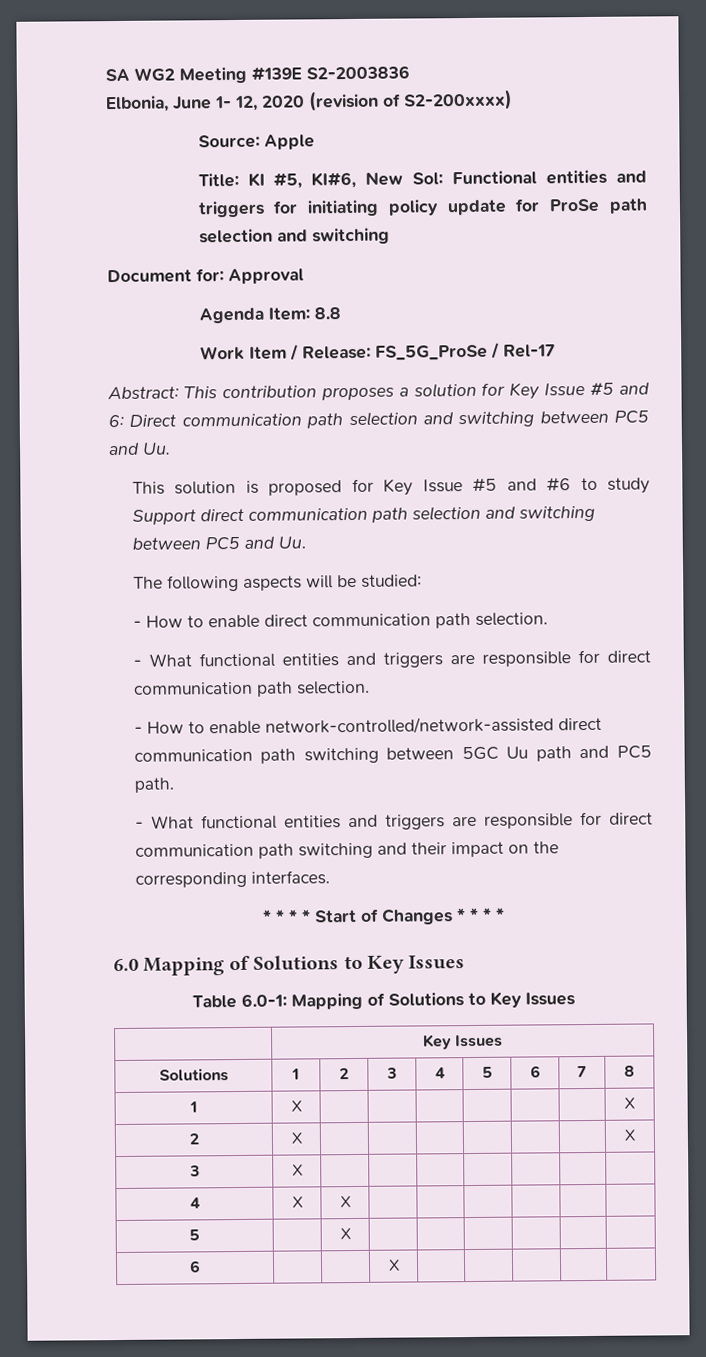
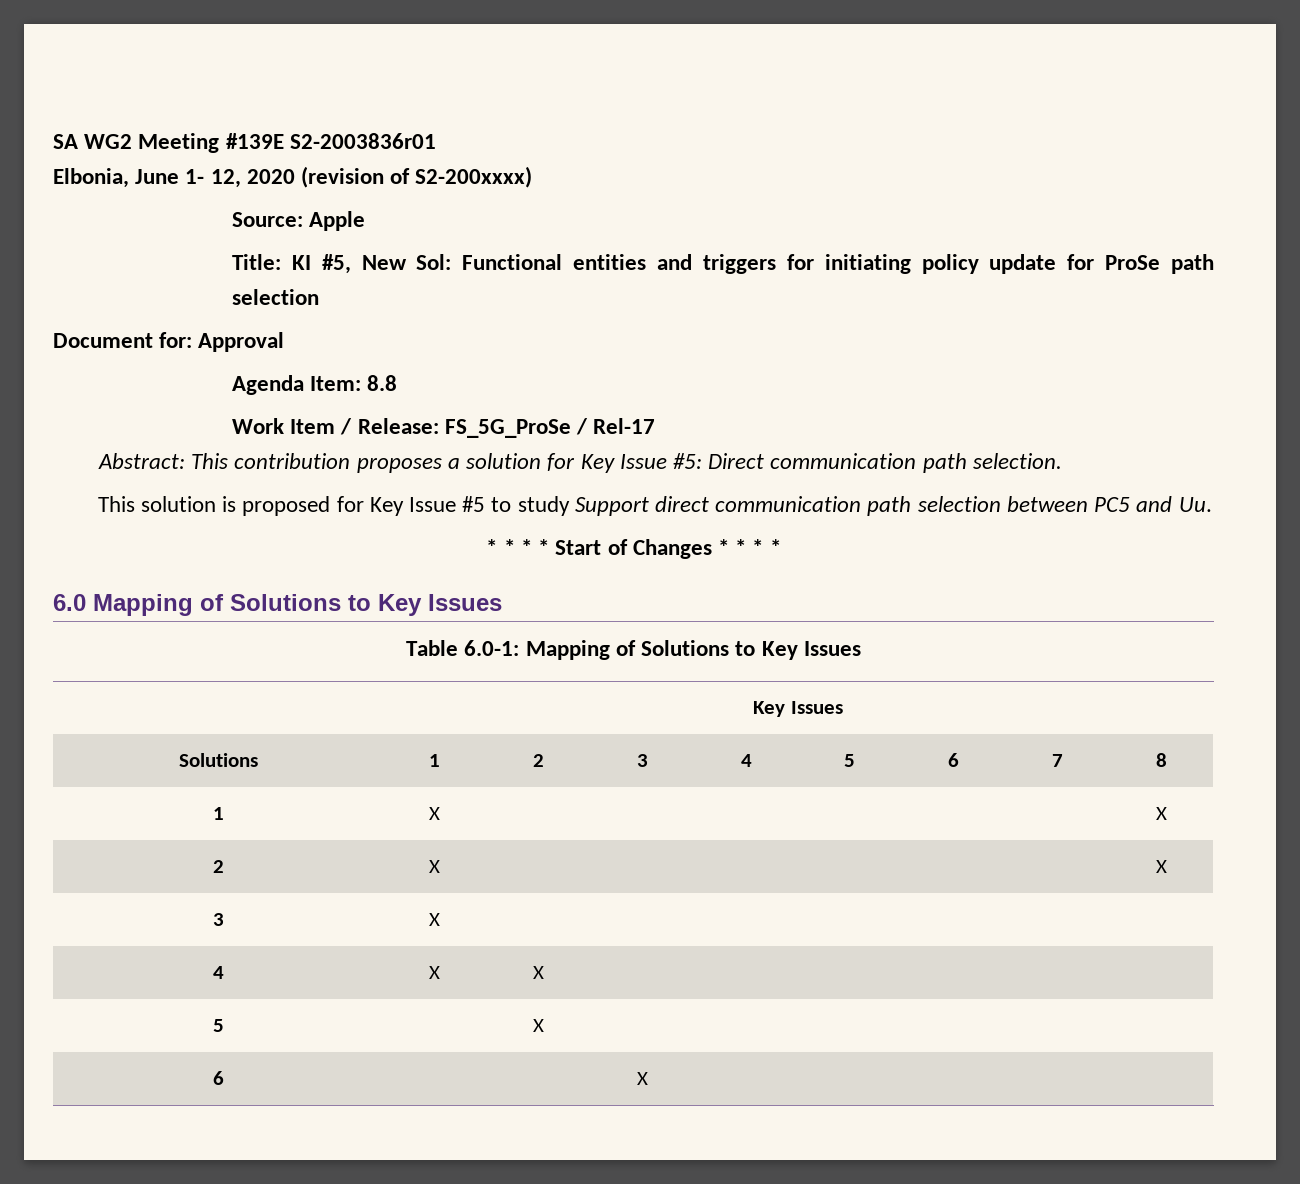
[306,65,410,80] S2-2003836 -> [289,133,436,149] S2-2003836r01
[311,171,357,189] KI#6, -> (351, 264) none
[276,227,390,245] and switching -> (319, 297) none
[590,382,650,396] [108,410,649,429] [108,442,171,456] #5 and 6: Direct communication path selection and switching between PC5 and Uu. -> [672,453,1062,473] #5: Direct communication path selection.
[506,477,572,492] and #6 -> (486, 504) none
[484,505,595,522] [131,536,306,550] [132,574,422,592] [132,612,548,629] [132,649,651,668] [133,680,370,697] [133,716,602,735] [133,745,652,764] [133,777,174,793] [134,811,653,830] [134,841,559,859] [134,870,330,888] and switching between PC5 and Uu. // The following aspects will be studied: // - How to enable direct communication path selection. // - What functional entities and triggers are responsible for direct communication path selection. // - How to enable network-controlled/network-assisted direct communication path switching between 5GC Uu path and PC5 path. // - What functional entities and triggers are responsible for direct communication path switching and their impact on the corresponding interfaces. -> [1006,496,1212,512] between PC5 and Uu.

